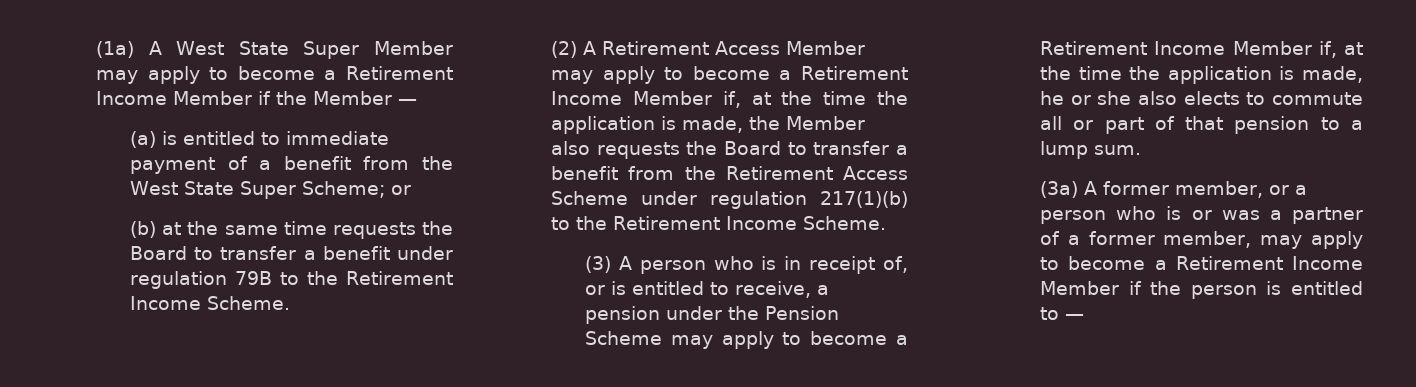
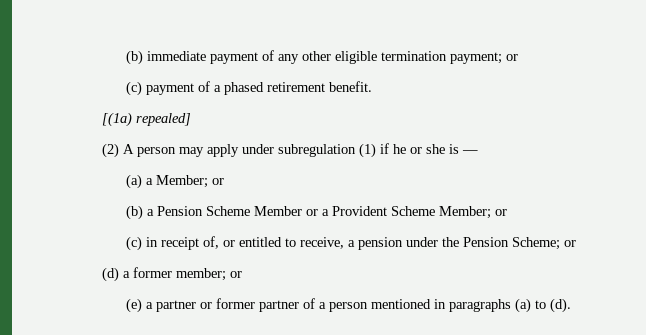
[96,41,453,59] [96,66,454,84] [96,91,418,105] [130,131,390,148] [130,156,453,174] [130,181,411,199] [130,221,453,239] [130,246,453,260] [130,271,454,289] [130,296,291,310] [551,41,865,58] [551,66,909,84] [551,91,908,108] [551,116,866,134] [551,141,908,159] [551,166,908,180] [551,191,908,209] [551,216,886,230] [585,256,777,274] (1a) A West State Super Member may apply to become a Retirement Income Member if the Member — // (a) is entitled to immediate payment of a benefit from the West State Super Scheme; or // (b) at the same time requests the Board to transfer a benefit under regulation 79B to the Retirement Income Scheme. // (2) A Retirement Access Member may apply to become a Retirement Income Member if, at the time the application is made, the Member also requests the Board to transfer a benefit from the Retirement Access Scheme under regulation 217(1)(b) to the Retirement Income Scheme. // (3) A person who is -> [126,50,519,65] [126,81,373,96] [101,112,191,127] [101,143,478,158] [126,174,225,189] [126,205,508,220] [126,236,143,251] (b) immediate payment of any other eligible termination payment; or // (c) payment of a phased retirement benefit. // [(1a) repealed] // (2) A person may apply under subregulation (1) if he or she is — // (a) a Member; or // (b) a Pension Scheme Member or a Provident Scheme Member; or // (c)
[611,281,627,295] is -> (236, 243) none
[585,331,908,349] [1040,41,1363,58] [1040,66,1363,84] [1040,91,1363,105] [1040,116,1363,134] [1040,141,1142,159] [1040,181,1308,198] [1040,206,1363,224] [1040,231,1363,249] [1040,256,1363,270] [1040,281,1363,299] [1040,307,1085,320] Scheme may apply to become a Retirement Income Member if, at the time the application is made, he or she also elects to commute all or part of that pension to a lump sum. // (3a) A former member, or a person who is or was a partner of a former member, may apply to become a Retirement Income Member if the person is entitled to — -> [512,237,577,250] [101,267,242,282] [126,298,572,313] Scheme; or // (d) a former member; or // (e) a partner or former partner of a person mentioned in paragraphs (a) to (d).

